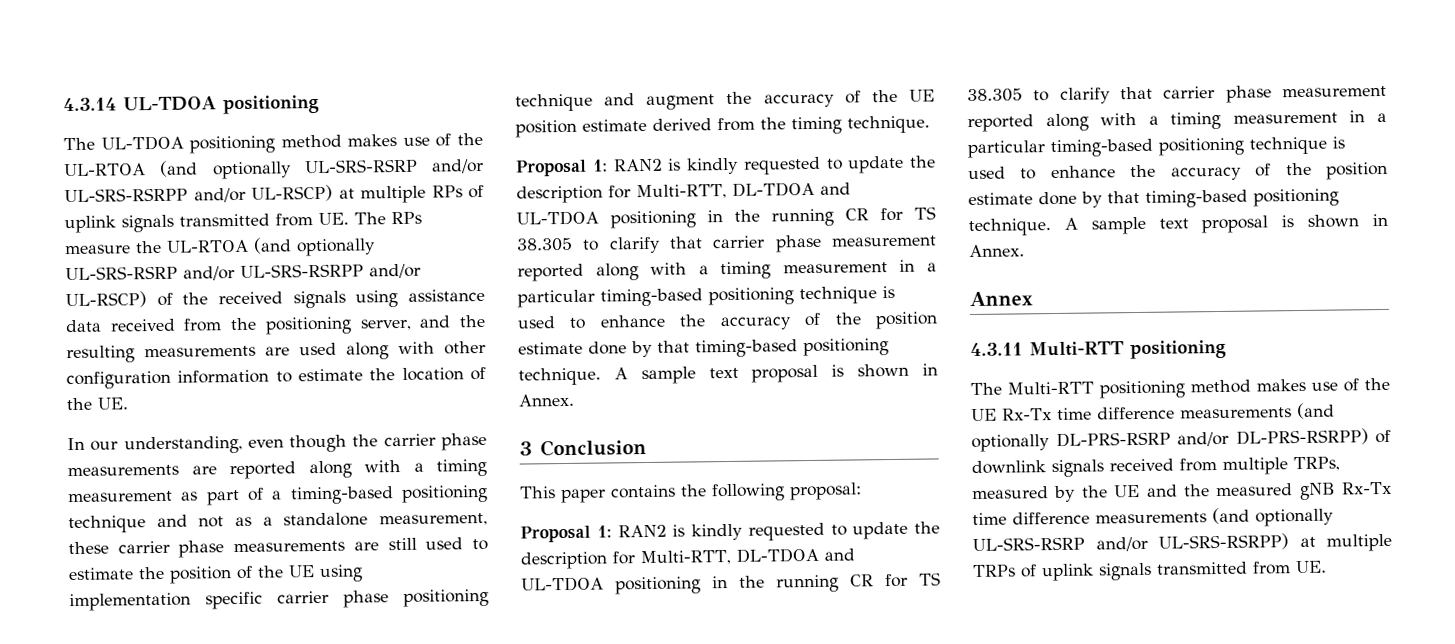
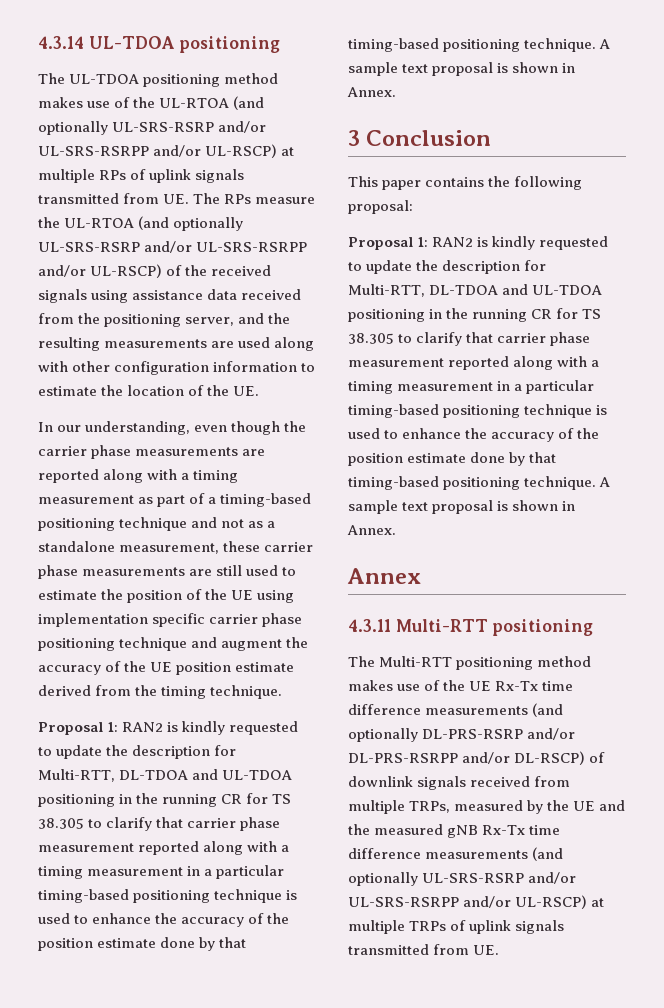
[1235,428,1369,446] DL-PRS-RSRPP) -> [348,751,586,765] DL-PRS-RSRPP and/or DL-RSCP)
[1158,533,1289,551] UL-SRS-RSRPP) -> [348,895,588,909] UL-SRS-RSRPP and/or UL-RSCP)

